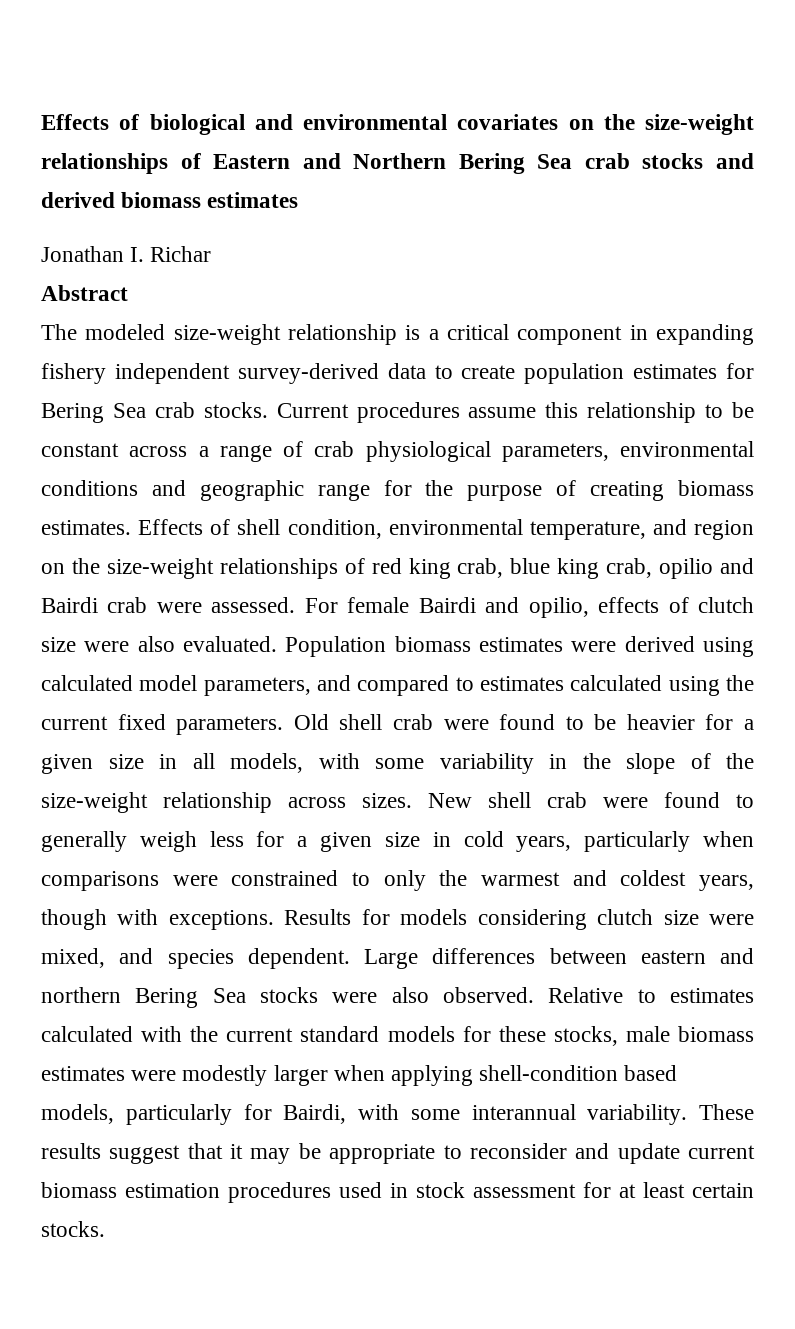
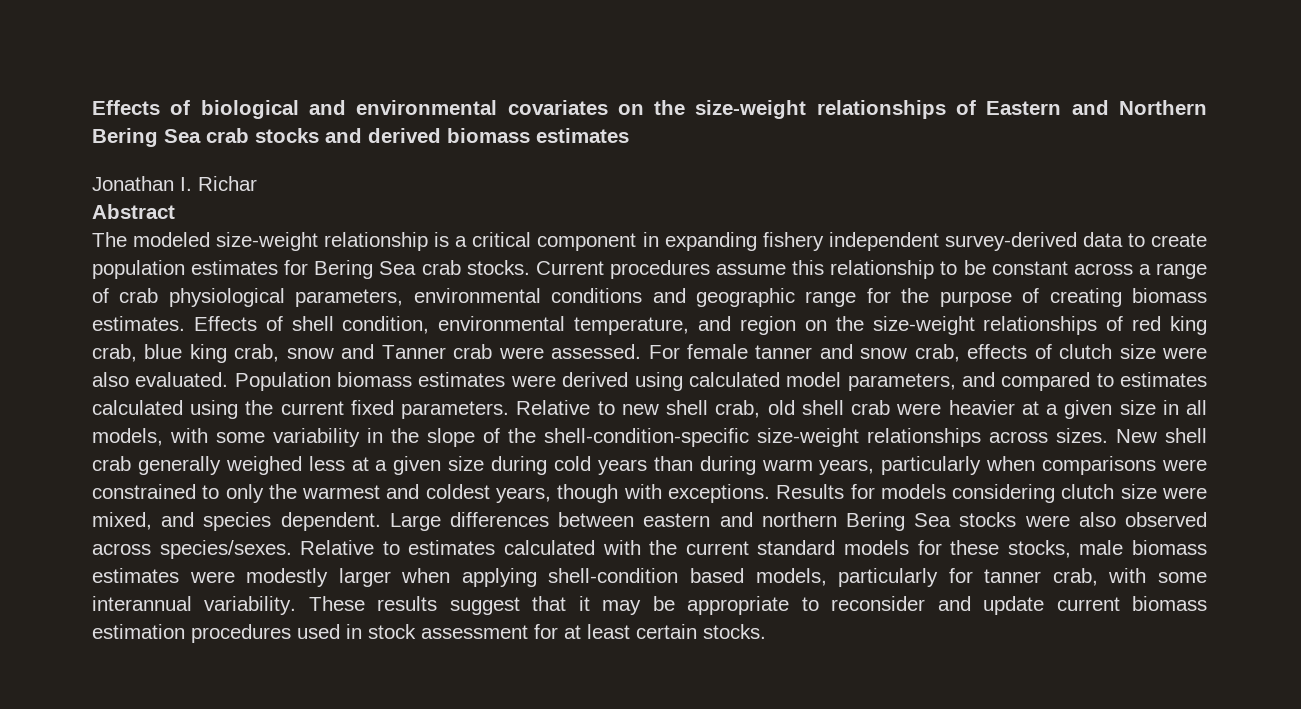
[659,558,754,579] [41,597,98,613] opilio and Bairdi -> [286,344,446,359] snow and Tanner
[418,597,589,618] Bairdi and opilio, -> [755,344,960,362] tanner and snow crab,
[293,714,734,730] Old shell crab were found to be heavier for -> [516,400,1039,418] Relative to new shell crab, old shell crab were heavier at
[41,792,272,813] size-weight relationship -> [544,428,981,447] shell-condition-specific size-weight relationships
[603,792,754,808] [41,831,504,852] were found to generally weigh less for a given size in cold -> [137,456,813,475] generally weighed less at a given size during cold years than during warm
[442,987,534,1003] observed. -> [1125,512,1208,527] [92,540,292,559] observed across species/sexes.
[283,1104,347,1124] Bairdi, -> [984,568,1098,586] tanner crab,

